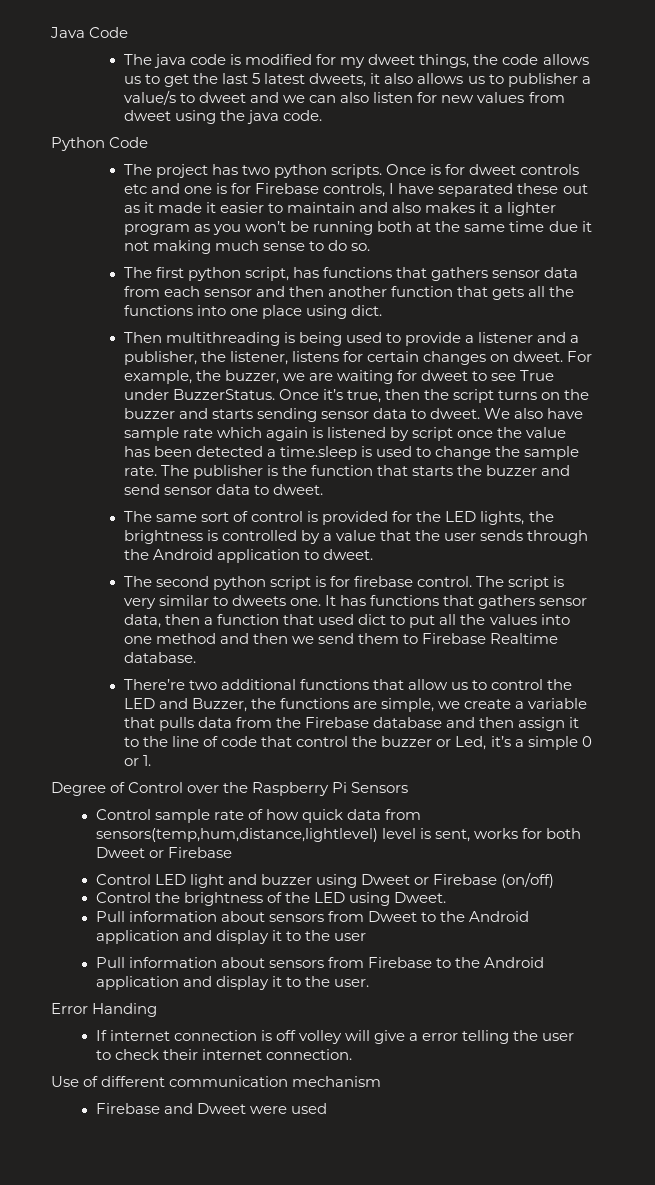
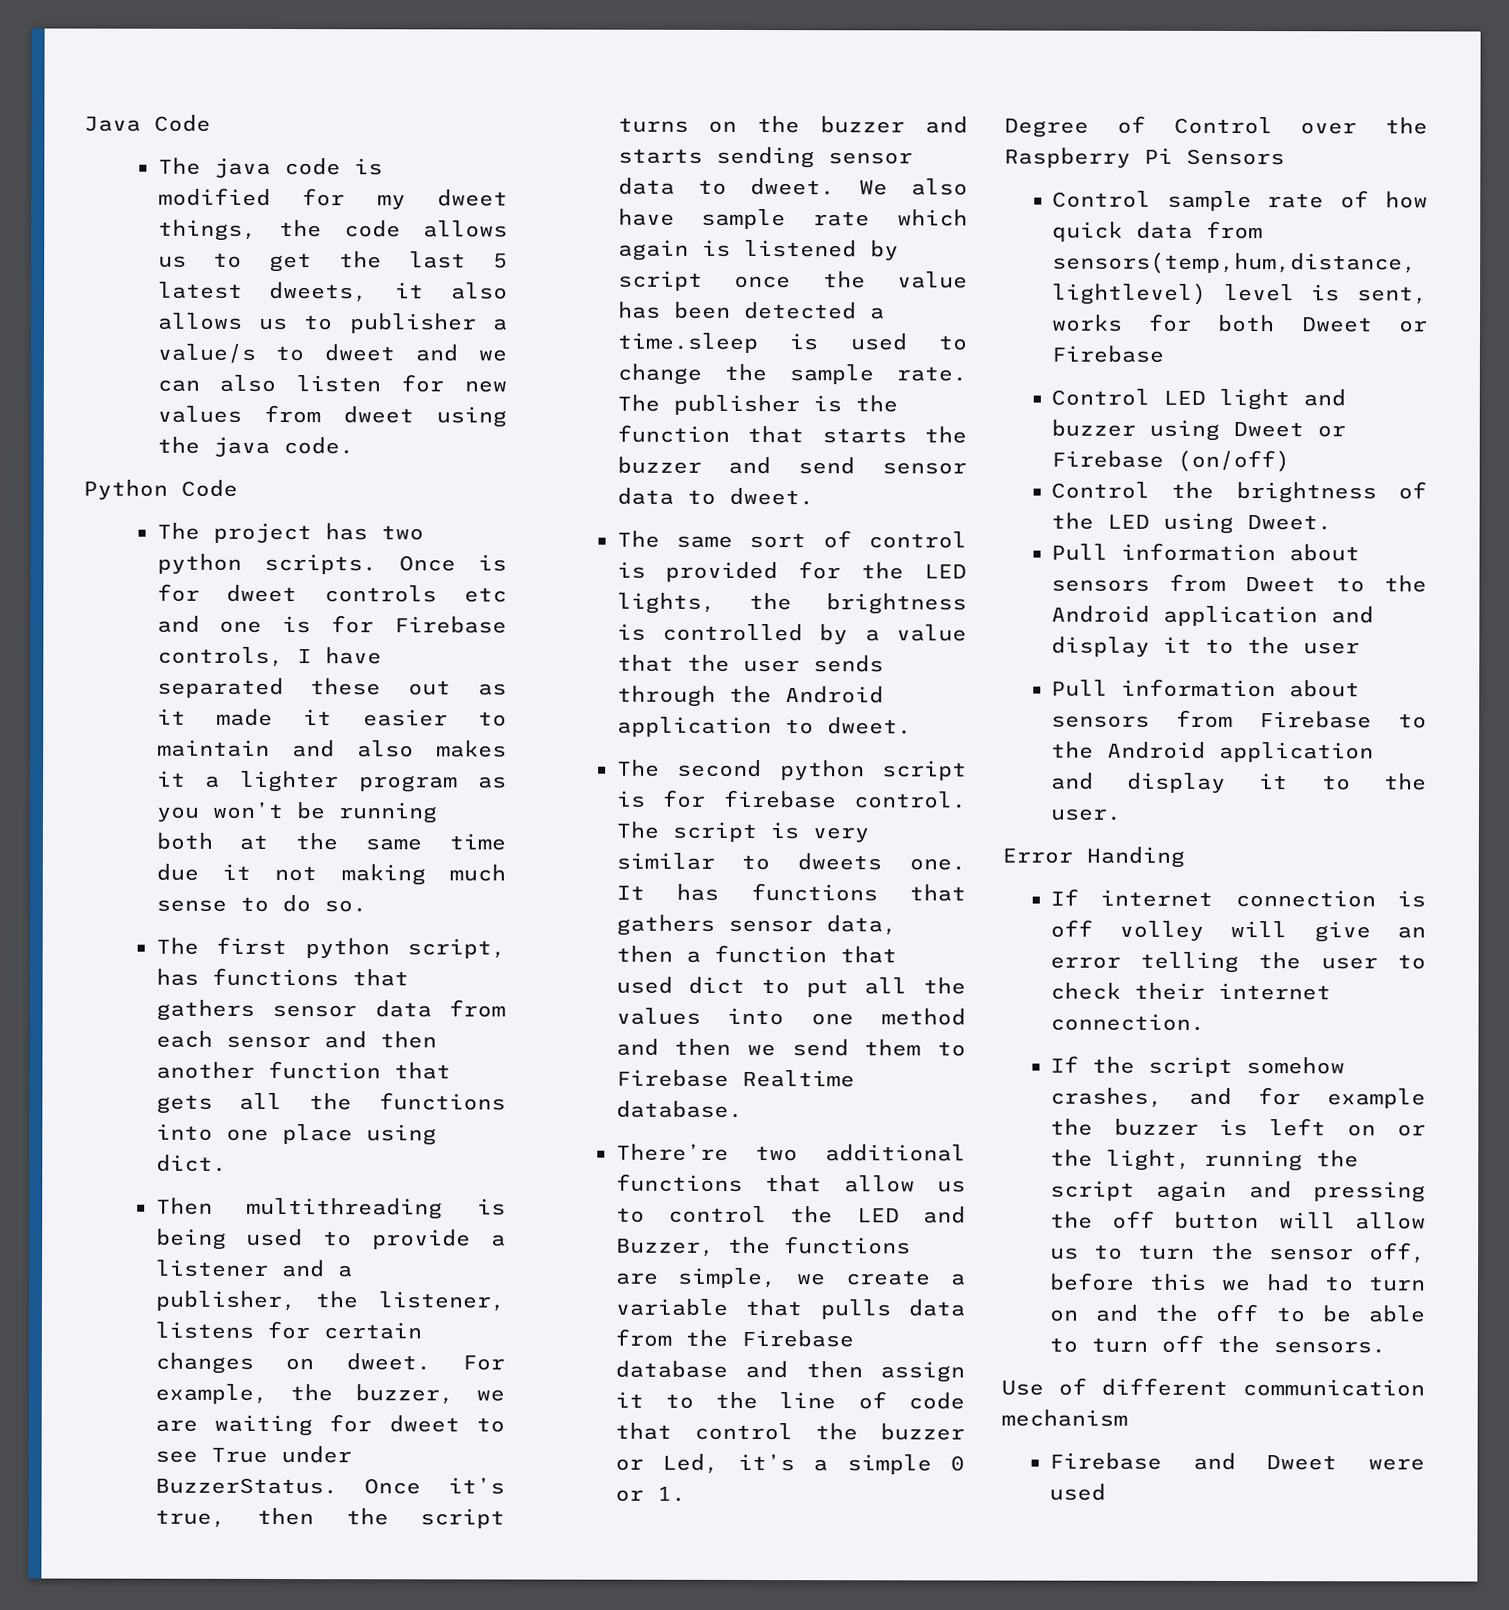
[409,1033,419,1041] a -> [1397,926,1426,939] an
(352, 1054) none -> [1049,1055,1345,1078] [1049,1087,1426,1109] [1049,1118,1426,1137] [1049,1149,1359,1172] [1049,1180,1426,1203] [1049,1210,1426,1230] [1049,1242,1426,1264] [1048,1272,1426,1292] [1048,1303,1425,1323] [1048,1334,1386,1354] // If the script somehow crashes, and for example the buzzer is left on or the light, running the script again and pressing the off button will allow us to turn the sensor off, before this we had to turn on and the off to be able to turn off the sensors.

